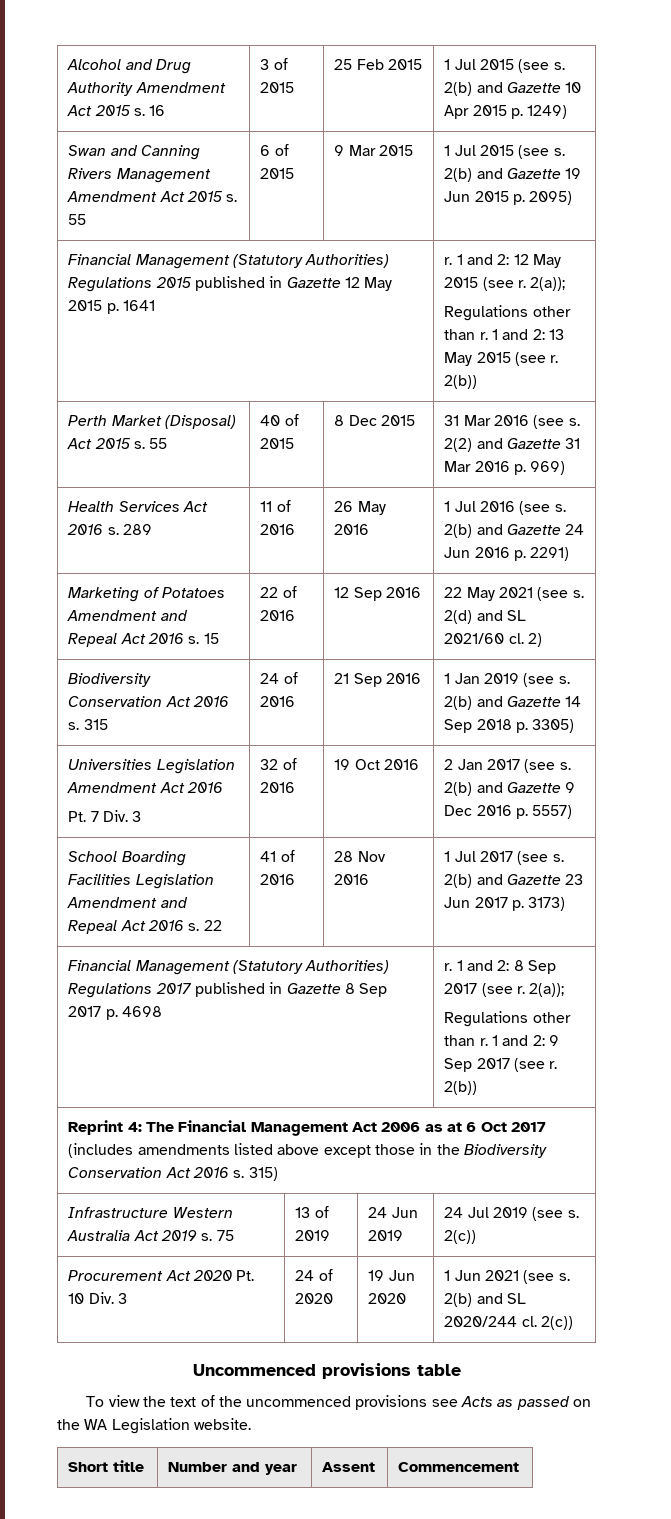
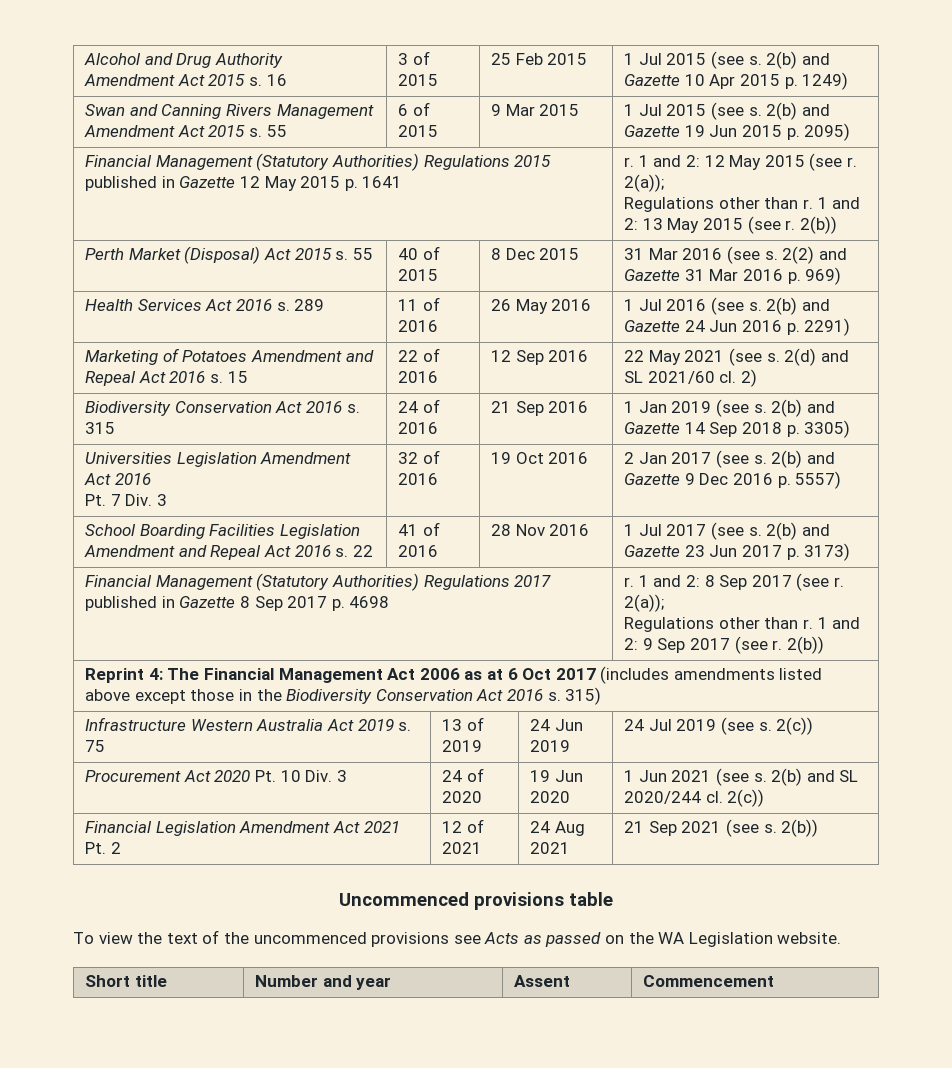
(573, 1323) none -> [85,821,400,836] [85,842,121,854] [442,819,484,833] [442,842,483,854] [530,821,585,836] [530,842,571,854] [624,819,819,837] // Financial Legislation Amendment Act 2021 Pt. 2 | 12 of 2021 | 24 Aug 2021 | 21 Sep 2021 (see s. 2(b))

